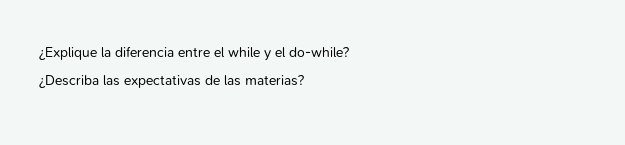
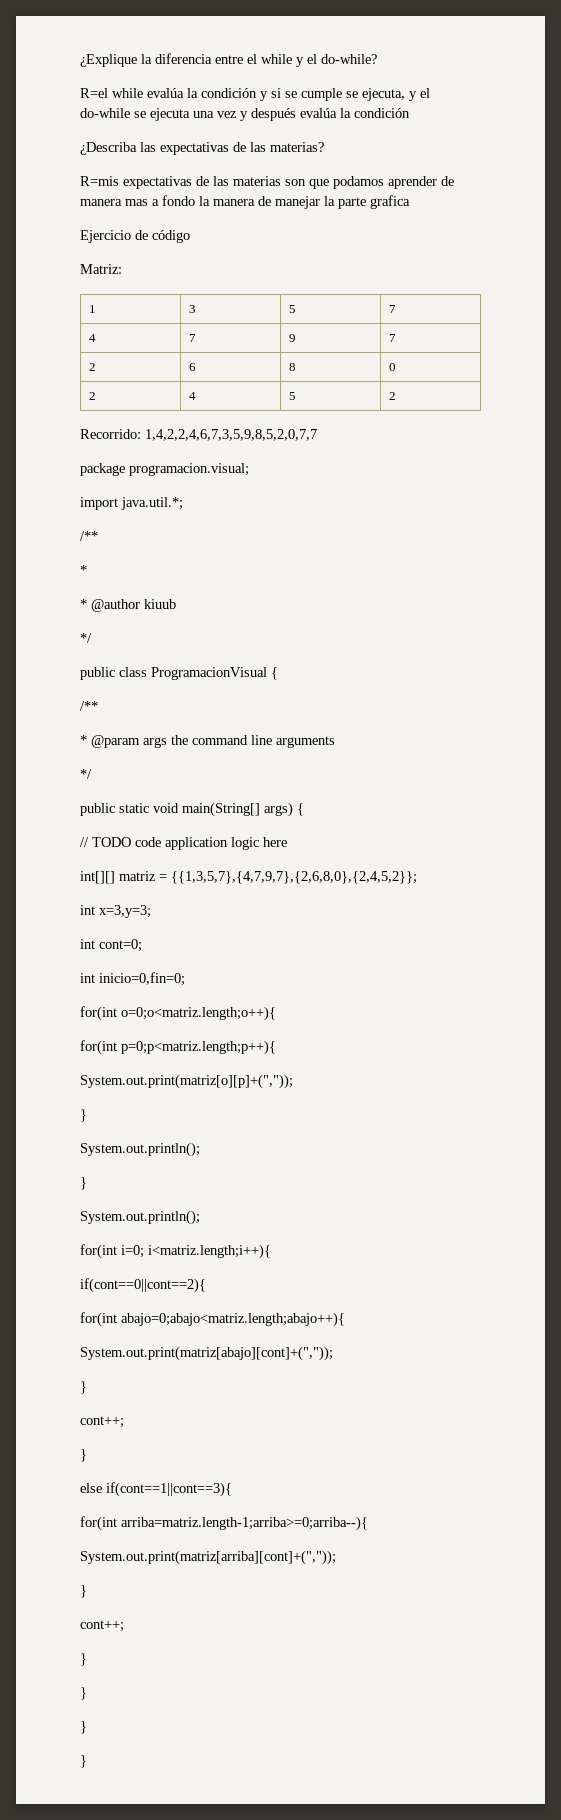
(349, 52) none -> [80,88,430,101] [80,108,410,121] // R=el while evalúa la condición y si se cumple se ejecuta, y el do-while se ejecuta una vez y después evalúa la condición
(304, 80) none -> [80,176,454,189] [80,195,410,209] [80,230,190,243] [80,264,122,274] [89,305,97,313] [189,305,197,313] [289,305,297,313] [389,305,397,313] [89,334,97,342] [189,334,197,342] [289,334,297,342] [389,334,397,342] [89,363,97,371] [189,363,197,371] [289,363,297,371] [389,363,397,371] [89,392,97,400] [189,392,197,400] [289,392,297,400] [389,392,397,400] [80,429,317,441] [80,463,249,476] [80,497,183,510] [80,531,98,541] [80,565,87,575] [80,599,176,612] [80,633,92,643] [80,667,278,680] [80,701,98,711] [80,735,335,748] [80,769,92,779] [80,802,304,817] [80,837,287,850] [80,871,417,884] [80,905,151,918] [80,939,142,952] [80,972,185,986] [80,1006,276,1021] [80,1040,276,1055] [80,1074,293,1089] [80,1109,87,1122] [80,1142,200,1157] [80,1177,87,1190] [80,1210,200,1225] [80,1244,271,1259] [80,1278,206,1293] [80,1312,345,1327] [80,1346,333,1361] [80,1381,87,1394] [80,1416,124,1428] [80,1449,87,1462] [80,1482,232,1497] [80,1516,368,1531] [80,1550,336,1565] [80,1585,87,1598] [80,1620,124,1632] [80,1653,87,1666] [80,1687,87,1700] [80,1721,87,1734] [80,1755,87,1768] // R=mis expectativas de las materias son que podamos aprender de manera mas a fondo la manera de manejar la parte grafica // Ejercicio de código // Matriz: // 1 | 3 | 5 | 7 // 4 | 7 | 9 | 7 // 2 | 6 | 8 | 0 // 2 | 4 | 5 | 2 // Recorrido: 1,4,2,2,4,6,7,3,5,9,8,5,2,0,7,7 // package programacion.visual; // import java.util.*; // /** // * // * @author kiuub // */ // public class ProgramacionVisual { // /** // * @param args the command line arguments // */ // public static void main(String[] args) { // // TODO code application logic here // int[][] matriz = {{1,3,5,7},{4,7,9,7},{2,6,8,0},{2,4,5,2}}; // int x=3,y=3; // int cont=0; // int inicio=0,fin=0; // for(int o=0;o<matriz.length;o++){ // for(int p=0;p<matriz.length;p++){ // System.out.print(matriz[o][p]+(",")); // } // System.out.println(); // } // System.out.println(); // for(int i=0; i<matriz.length;i++){ // if(cont==0||cont==2){ // for(int abajo=0;abajo<matriz.length;abajo++){ // System.out.print(matriz[abajo][cont]+(",")); // } // cont++; // } // else if(cont==1||cont==3){ // for(int arriba=matriz.length-1;arriba>=0;arriba--){ // System.out.print(matriz[arriba][cont]+(",")); // } // cont++; // } // } // } // }

